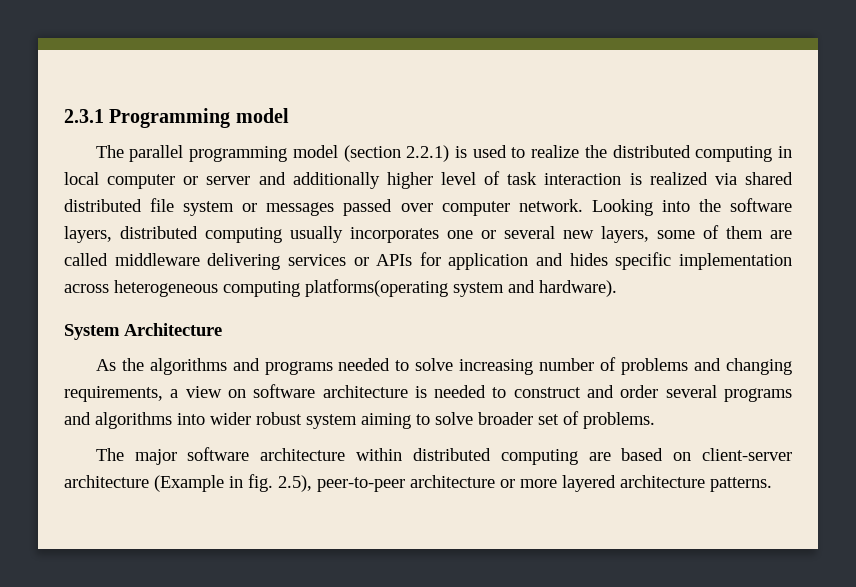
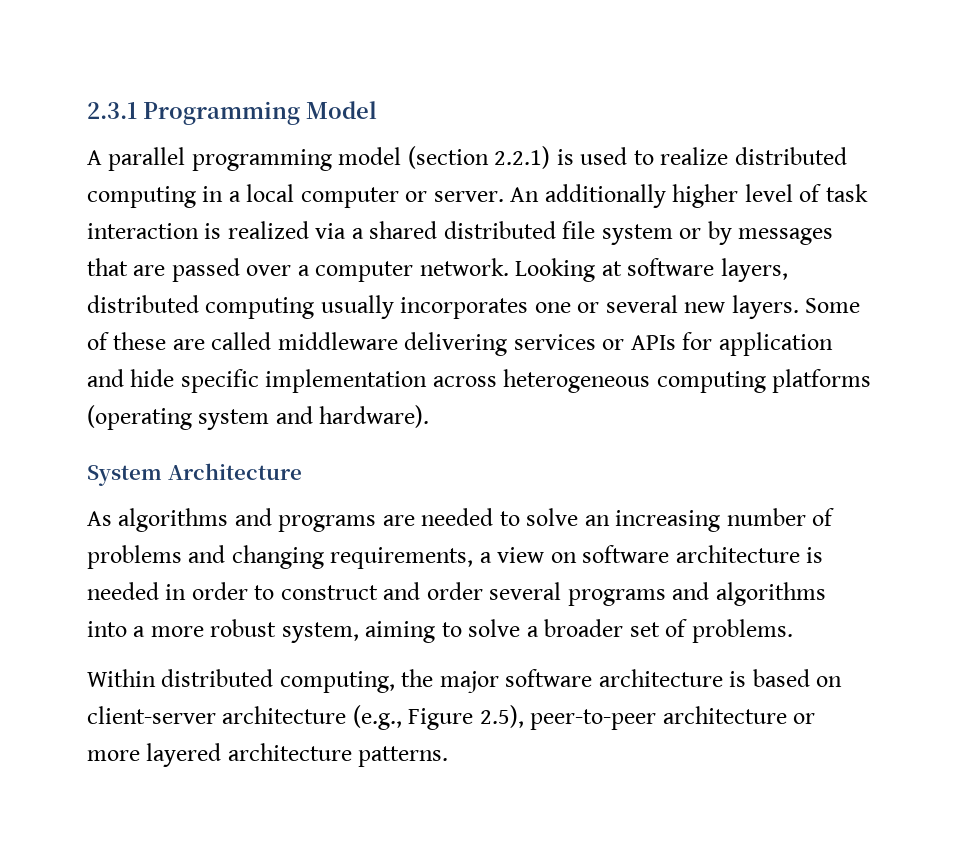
[235,108,289,123] [95,145,124,158] model // The -> [306,101,377,119] [87,150,102,165] Model // A
[584,145,607,158] the -> (729, 156) none
(792, 152) none -> [228,191,241,202] a
[206,172,286,185] server and -> [433,187,540,202] server. An
(737, 179) none -> [351,228,364,239] a
[266,202,335,216] messages -> [707,221,834,245] [87,258,166,276] by messages that are
(433, 207) none -> [297,265,310,276] a
[661,199,721,212] into the -> [601,261,622,276] at
[601,225,763,243] layers, some of them -> [731,295,861,319] [87,332,167,350] layers. Some of these
[569,253,608,266] hides -> [130,369,175,387] hide
[305,279,448,297] platforms(operating -> [772,369,872,393] [87,405,192,430] platforms (operating
[121,358,144,371] the -> (112, 518) none
(333, 368) none -> [382,515,415,526] are
(454, 364) none -> [584,515,610,526] an
(487, 391) none -> [165,582,248,600] in order
[210,412,357,429] wider robust system -> [133,619,359,643] a more robust system,
(473, 418) none -> [526,626,539,637] a
[95,447,611,465] The major software architecture within distributed computing are -> [87,669,747,693] Within distributed computing, the major software architecture is
[154,474,273,492] (Example in fig. -> [352,705,474,730] (e.g., Figure

